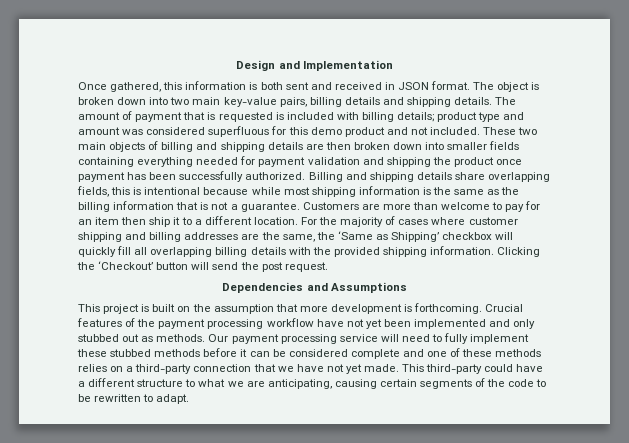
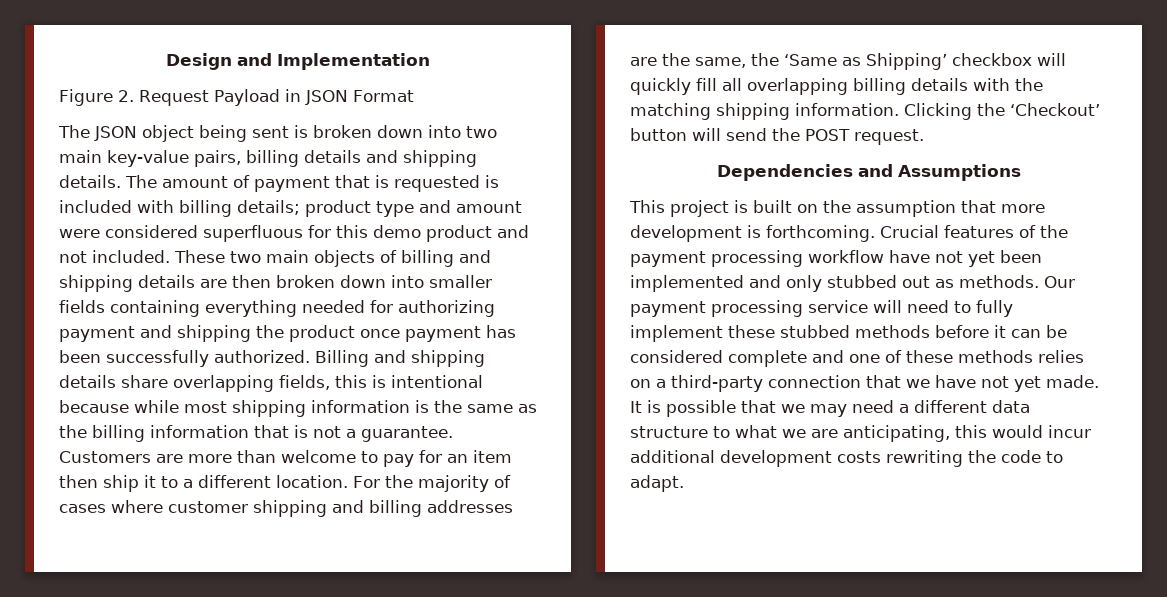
[78,81,530,92] Once gathered, this information is both sent and received in JSON format. The object -> [59,89,414,106] [58,125,289,142] Figure 2. Request Payload in JSON Format // The JSON object being sent
[122,129,144,135] was -> [59,229,100,238] were
[258,157,360,167] payment validation -> [398,300,495,317] [59,326,135,342] authorizing payment
[333,247,380,257] provided -> [630,103,711,120] matching
[261,262,283,272] post -> [805,129,850,141] POST
[402,364,544,374] [78,378,136,387] This third-party could have a different -> [630,400,1030,417] It is possible that we may need a different data
[334,378,547,389] [78,394,142,402] causing certain segments of the code to be rewritten -> [955,425,1091,438] [630,450,1041,467] this would incur additional development costs rewriting the code

